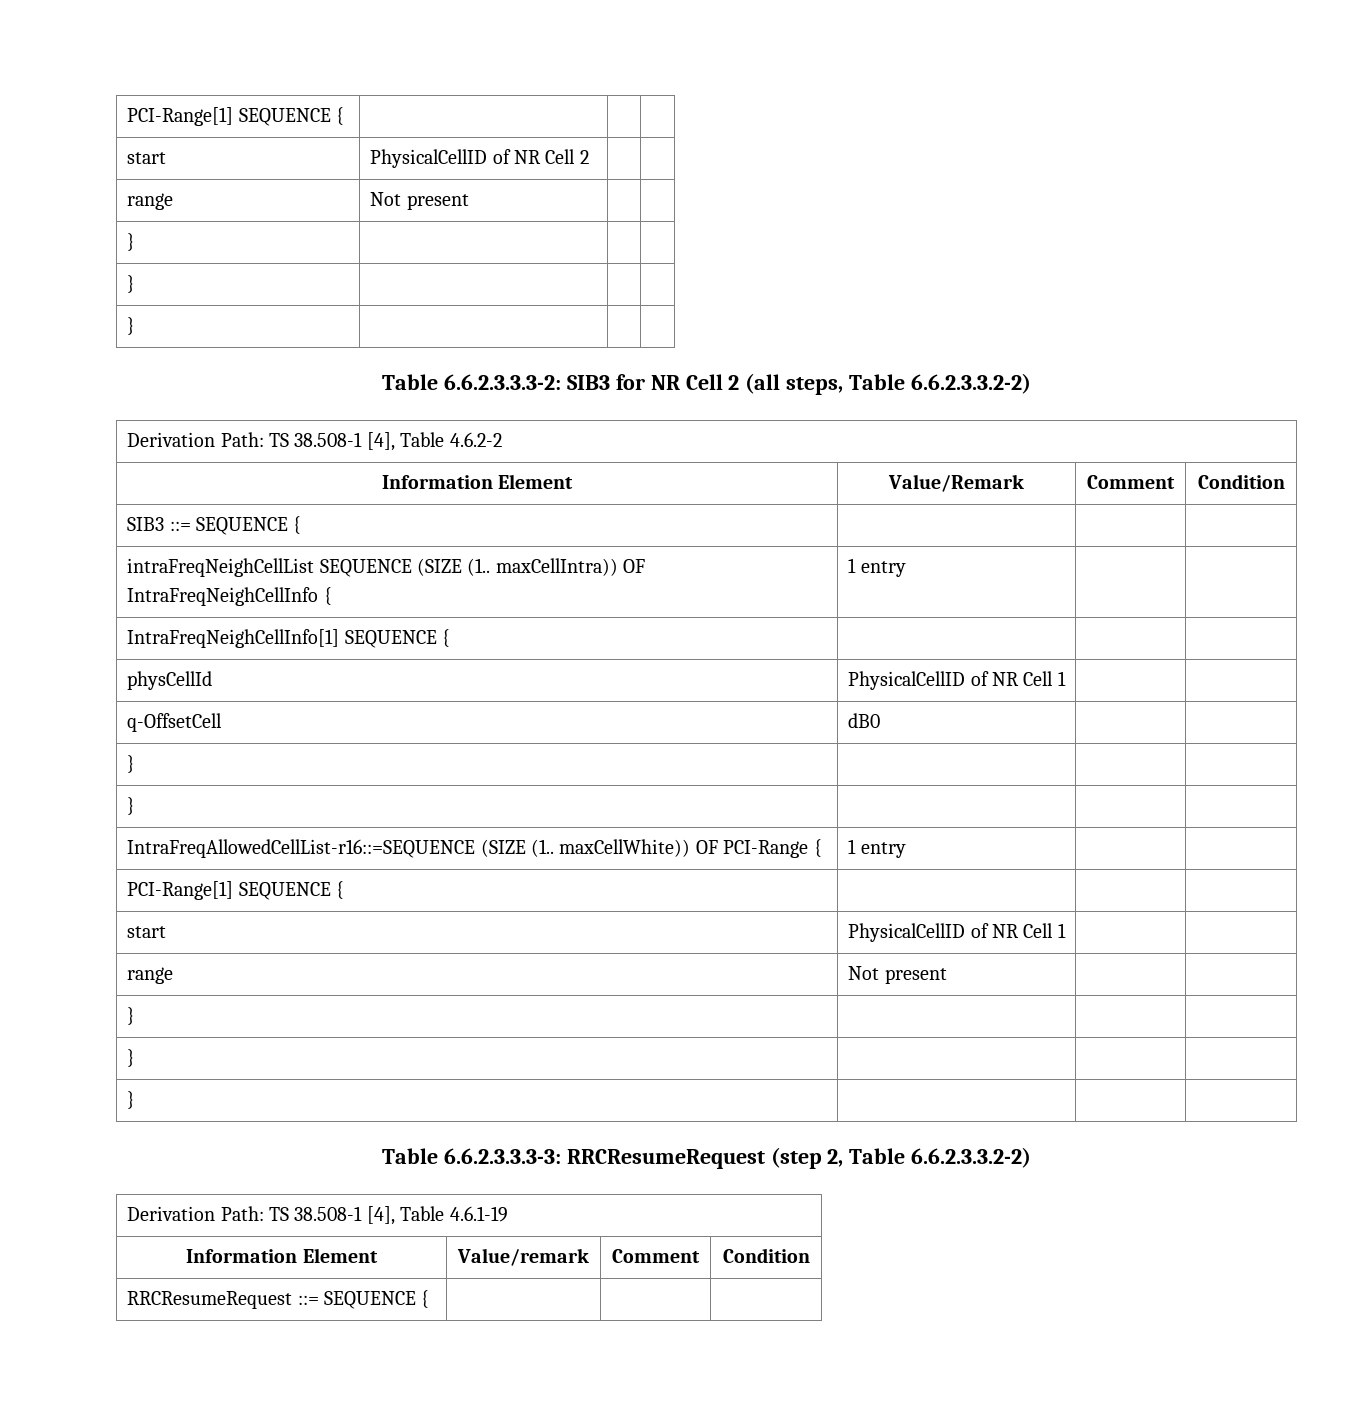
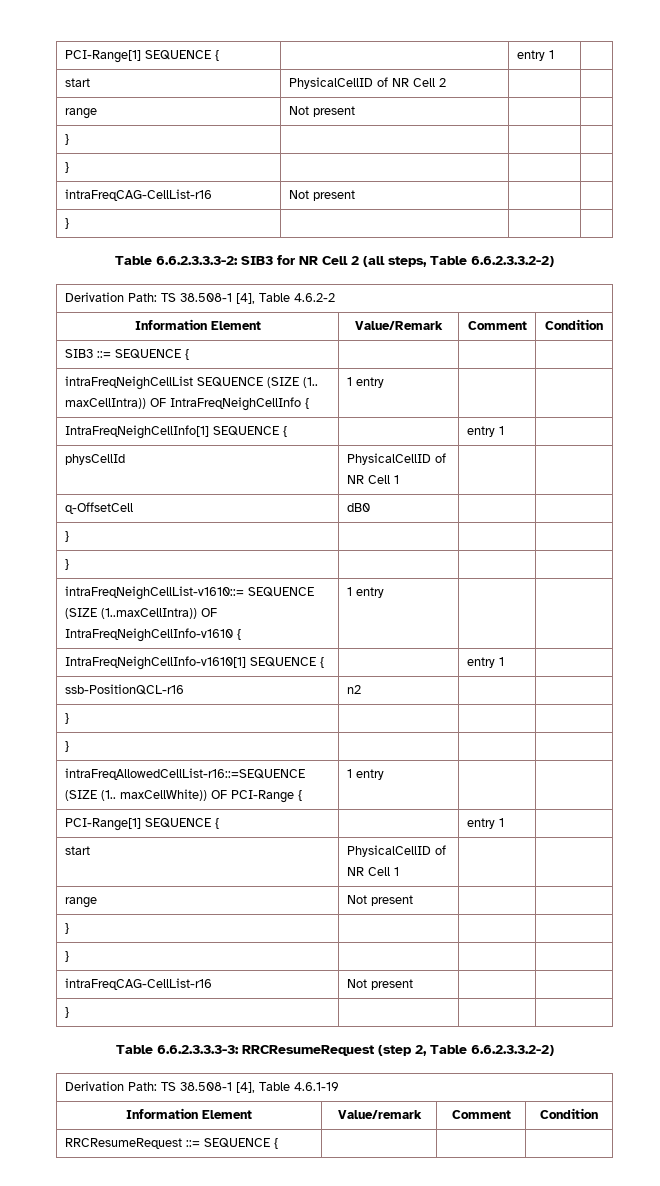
[127,107,344,126] PCI-Range[1] SEQUENCE { | | -> [64,50,219,63] [516,50,554,61] PCI-Range[1] SEQUENCE { | | entry 1
(136, 284) none -> [64,189,212,201] [288,190,355,201] // intraFreqCAG-CellList-r16 | Not present | |
(450, 638) none -> [466,426,504,437] entry 1
[127,839,476,858] IntraFreqAllowedCellList-r16::=SEQUENCE -> [64,586,314,600] [64,608,217,619] [64,628,241,642] [346,587,384,598] [64,656,324,670] [466,657,504,668] [64,684,184,695] [346,685,361,694] [64,713,69,724] [64,741,69,752] [64,768,305,780] intraFreqNeighCellList-v1610::= SEQUENCE (SIZE (1..maxCellIntra)) OF IntraFreqNeighCellInfo-v1610 { | 1 entry | | // IntraFreqNeighCellInfo-v1610[1] SEQUENCE { | | entry 1 | // ssb-PositionQCL-r16 | n2 | | // } | | | // } | | | // intraFreqAllowedCellList-r16::=SEQUENCE
(344, 890) none -> [466,818,504,829] entry 1
(136, 1058) none -> [64,978,212,990] [346,979,413,990] // intraFreqCAG-CellList-r16 | Not present | |

